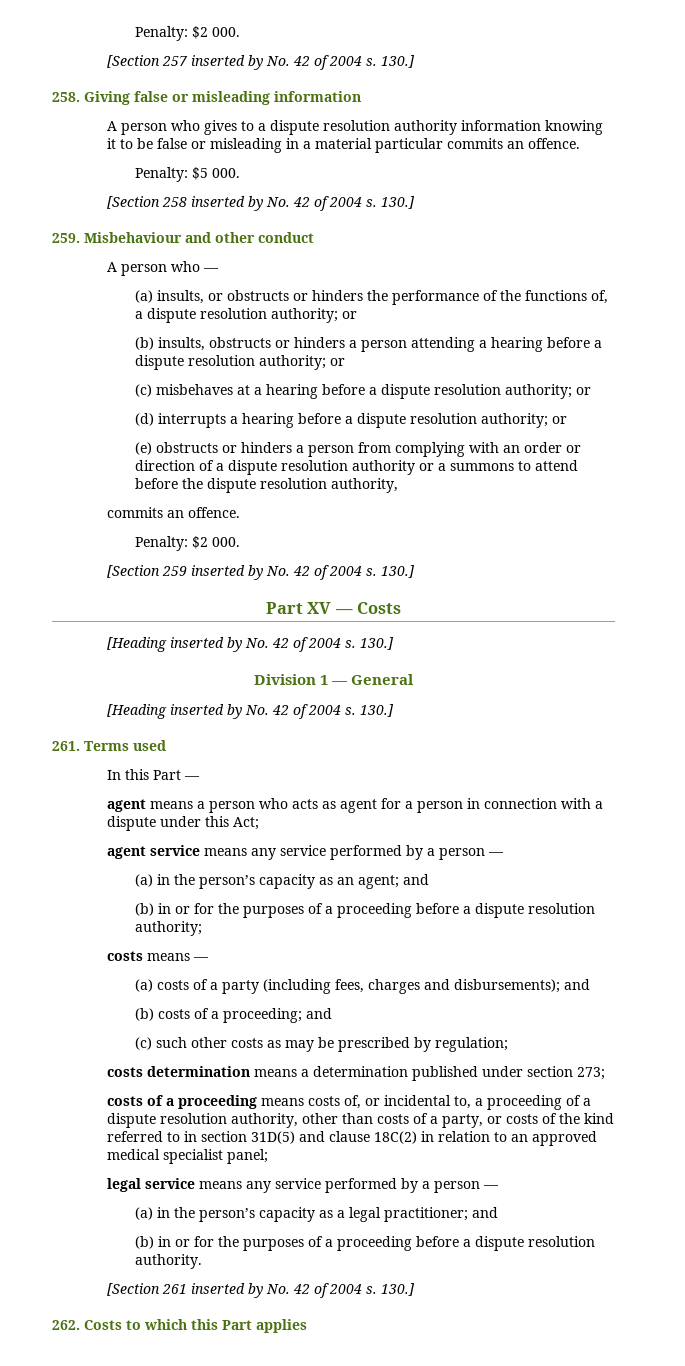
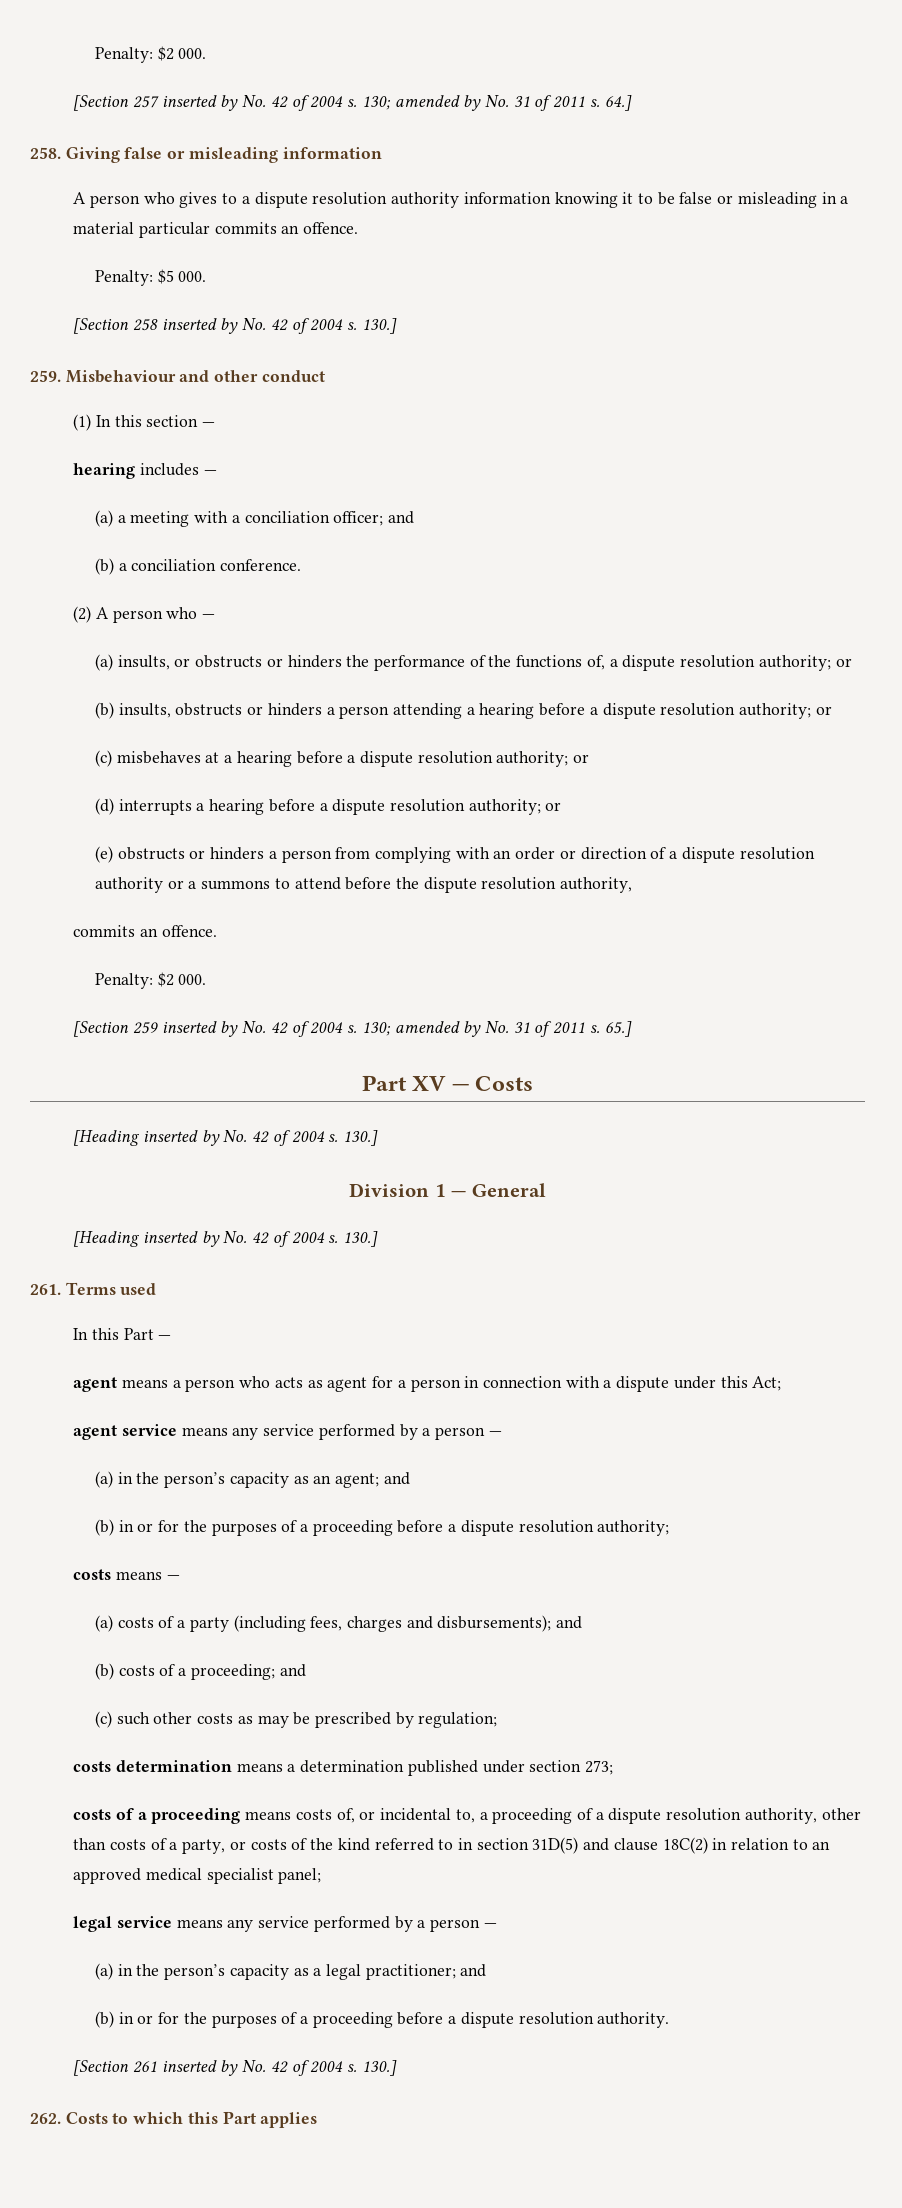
[381,55,416,68] 130.] -> [361,95,632,111] 130; amended by No. 31 of 2011 s. 64.]
(314, 237) none -> [73,414,216,431] [73,463,217,479] [94,510,414,527] [94,558,302,575] [73,606,92,623] (1) In this section — // hearing includes — // (a) a meeting with a conciliation officer; and // (b) a conciliation conference. // (2)
[381,565,416,578] 130.] -> [361,1021,632,1037] 130; amended by No. 31 of 2011 s. 65.]

